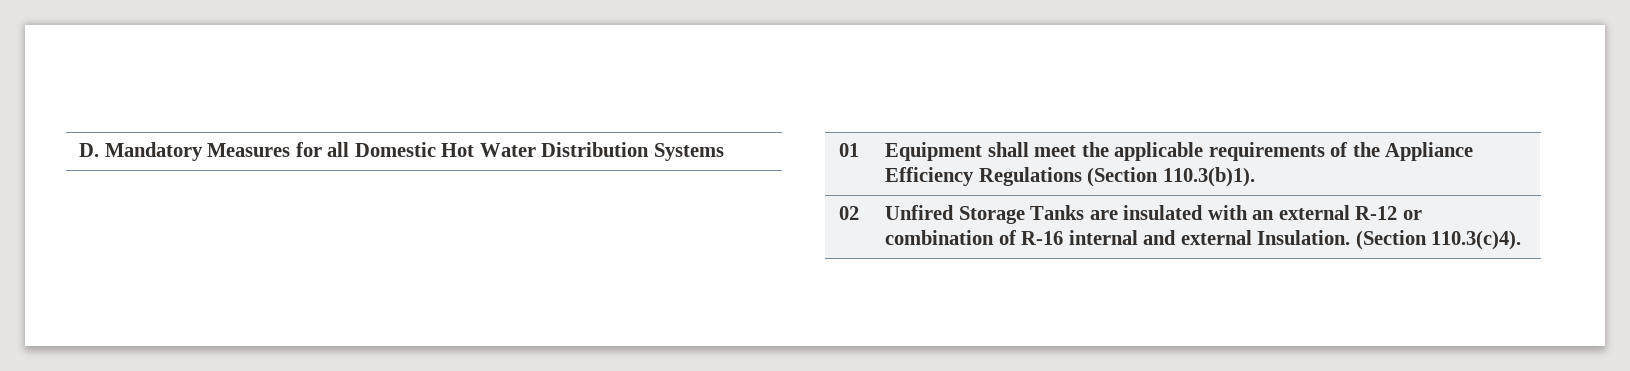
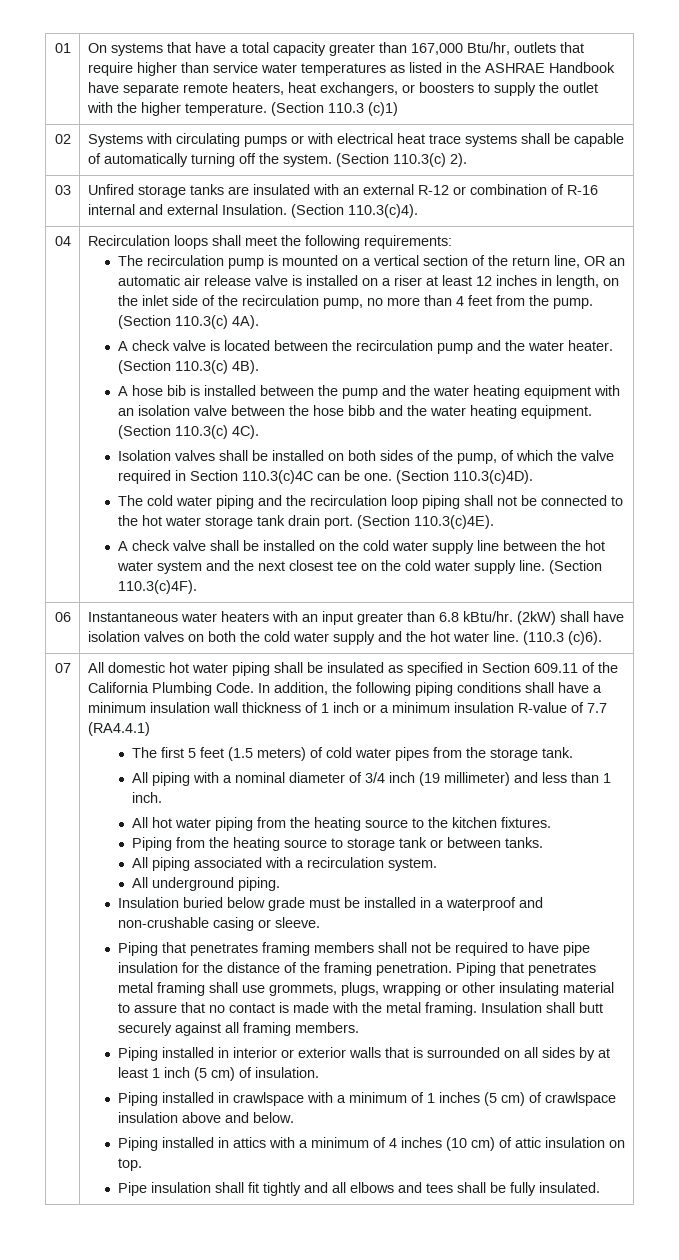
[79,142,724,161] [839,143,859,157] [885,142,1474,161] [885,167,1255,187] [839,206,859,220] D. Mandatory Measures for all Domestic Hot Water Distribution Systems // 01 | Equipment shall meet the applicable requirements of the Appliance Efficiency Regulations (Section 110.3(b)1). // 02 -> [54,43,71,53] [87,42,584,56] [87,62,615,76] [87,82,598,96] [86,102,398,116] [54,134,71,144] [87,133,624,147] [87,153,467,167] [54,185,71,195] 01 | On systems that have a total capacity greater than 167,000 Btu/hr, outlets that require higher than service water temperatures as listed in the ASHRAE Handbook have separate remote heaters, heat exchangers, or boosters to supply the outlet with the higher temperature. (Section 110.3 (c)1) // 02 | Systems with circulating pumps or with electrical heat trace systems shall be capable of automatically turning off the system. (Section 110.3(c) 2). // 03
[958,205,1085,224] Storage Tanks -> [137,184,224,198] storage tanks
(1522, 240) none -> [54,236,71,246] [87,235,452,249] [117,255,625,269] [117,275,619,289] [117,295,593,309] [117,315,259,329] [117,340,613,354] [117,360,259,374] [117,385,620,399] [117,405,592,419] [117,425,259,439] [117,450,614,464] [117,470,533,484] [117,495,623,509] [117,515,494,529] [117,540,605,554] [116,560,602,574] [117,580,197,594] [54,612,71,622] [87,611,624,625] [87,631,602,645] [54,663,71,673] [87,662,618,676] [87,682,602,696] [87,702,607,713] [87,722,150,736] [131,747,573,761] [131,772,611,786] [131,792,162,803] [131,817,551,831] [131,837,543,851] [131,857,437,871] [131,877,280,891] [117,897,543,911] [117,917,320,931] [117,942,590,956] [117,962,596,976] [117,982,614,996] [117,1002,603,1016] [117,1022,359,1036] [117,1047,610,1061] [117,1067,319,1081] [117,1092,616,1106] [117,1112,294,1123] [117,1137,625,1151] [117,1158,142,1171] [117,1182,600,1196] // 04 | Recirculation loops shall meet the following requirements: // The recirculation pump is mounted on a vertical section of the return line, OR an automatic air release valve is installed on a riser at least 12 inches in length, on the inlet side of the recirculation pump, no more than 4 feet from the pump. (Section 110.3(c) 4A). // A check valve is located between the recirculation pump and the water heater. (Section 110.3(c) 4B). // A hose bib is installed between the pump and the water heating equipment with an isolation valve between the hose bibb and the water heating equipment. (Section 110.3(c) 4C). // Isolation valves shall be installed on both sides of the pump, of which the valve required in Section 110.3(c)4C can be one. (Section 110.3(c)4D). // The cold water piping and the recirculation loop piping shall not be connected to the hot water storage tank drain port. (Section 110.3(c)4E). // A check valve shall be installed on the cold water supply line between the hot water system and the next closest tee on the cold water supply line. (Section 110.3(c)4F). // 06 | Instantaneous water heaters with an input greater than 6.8 kBtu/hr. (2kW) shall have isolation valves on both the cold water supply and the hot water line. (110.3 (c)6). // 07 | All domestic hot water piping shall be insulated as specified in Section 609.11 of the California Plumbing Code. In addition, the following piping conditions shall have a minimum insulation wall thickness of 1 inch or a minimum insulation R-value of 7.7 (RA4.4.1) // The first 5 feet (1.5 meters) of cold water pipes from the storage tank. // All piping with a nominal diameter of 3/4 inch (19 millimeter) and less than 1 inch. // All hot water piping from the heating source to the kitchen fixtures. // Piping from the heating source to storage tank or between tanks. // All piping associated with a recirculation system. // All underground piping. // Insulation buried below grade must be installed in a waterproof and non-crushable casing or sleeve. // Piping that penetrates framing members shall not be required to have pipe insulation for the distance of the framing penetration. Piping that penetrates metal framing shall use grommets, plugs, wrapping or other insulating material to assure that no contact is made with the metal framing. Insulation shall butt securely against all framing members. // Piping installed in interior or exterior walls that is surrounded on all sides by at least 1 inch (5 cm) of insulation. // Piping installed in crawlspace with a minimum of 1 inches (5 cm) of crawlspace insulation above and below. // Piping installed in attics with a minimum of 4 inches (10 cm) of attic insulation on top. // Pipe insulation shall fit tightly and all elbows and tees shall be fully insulated.

